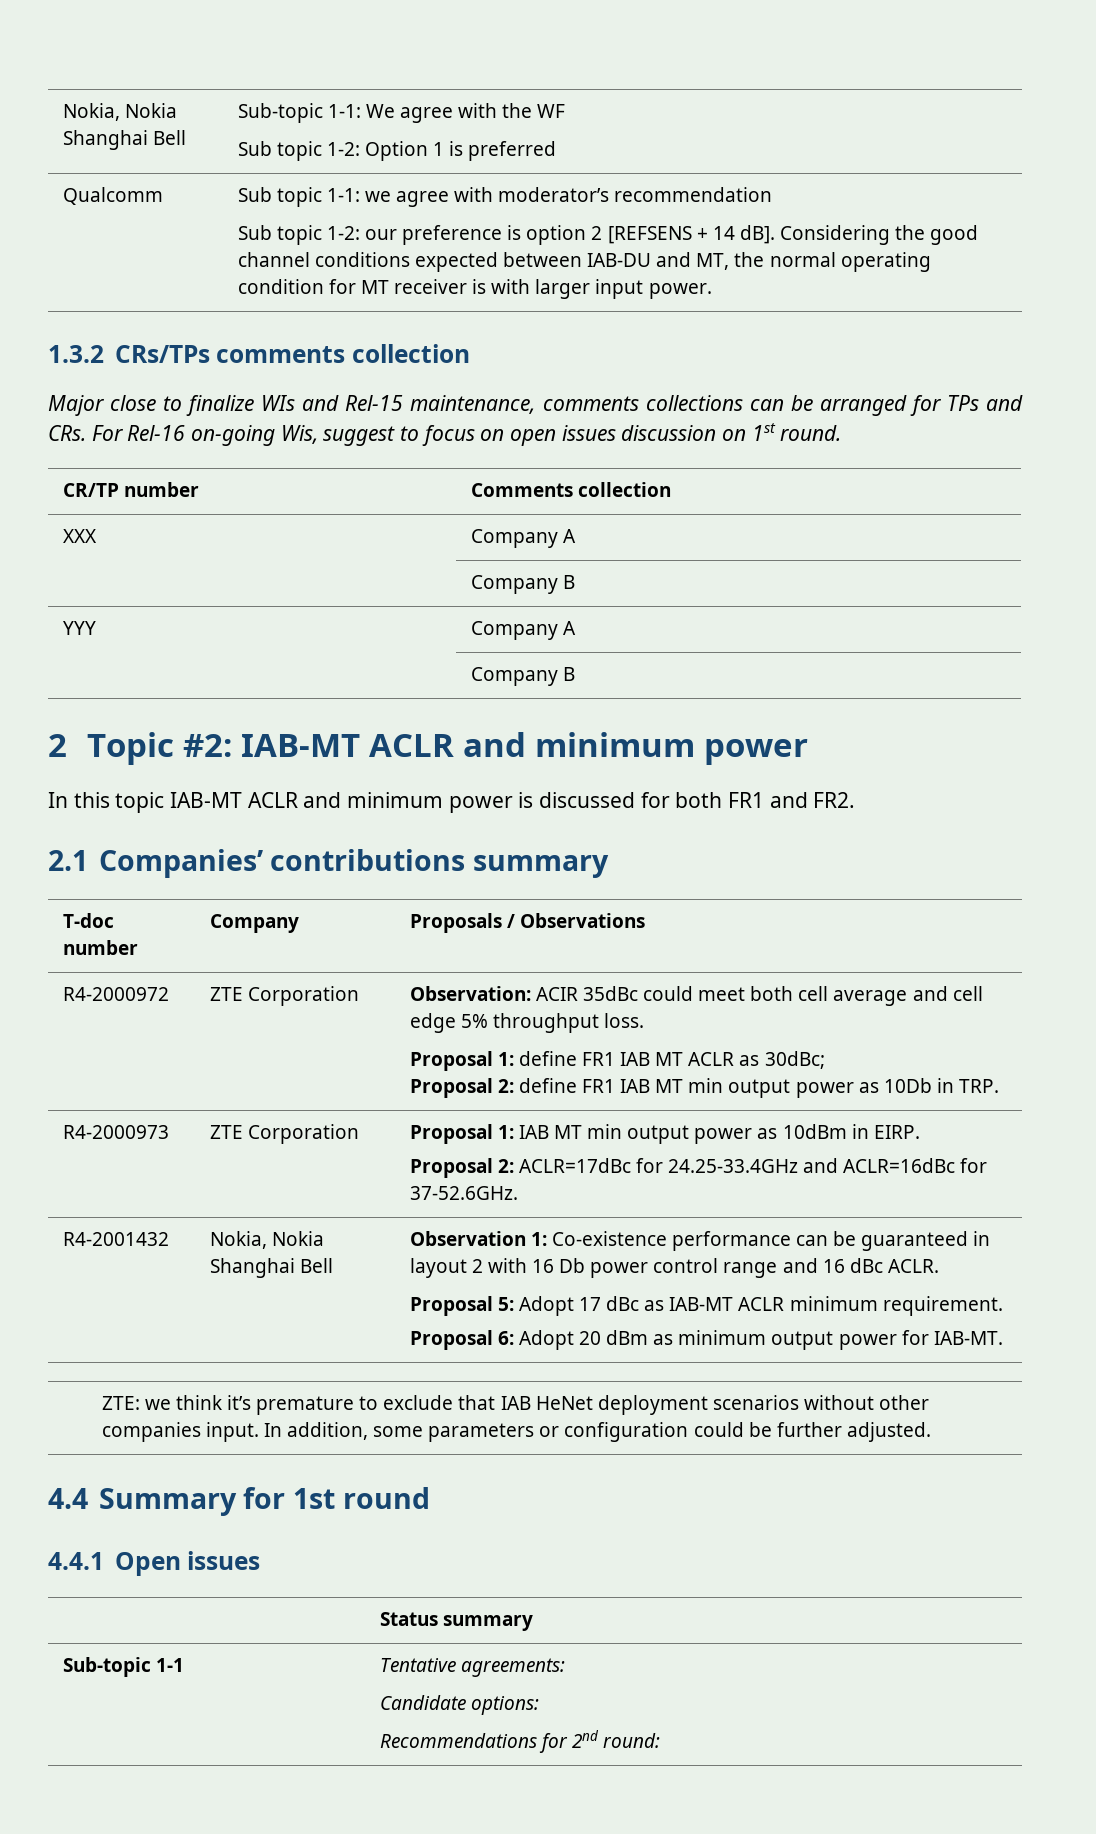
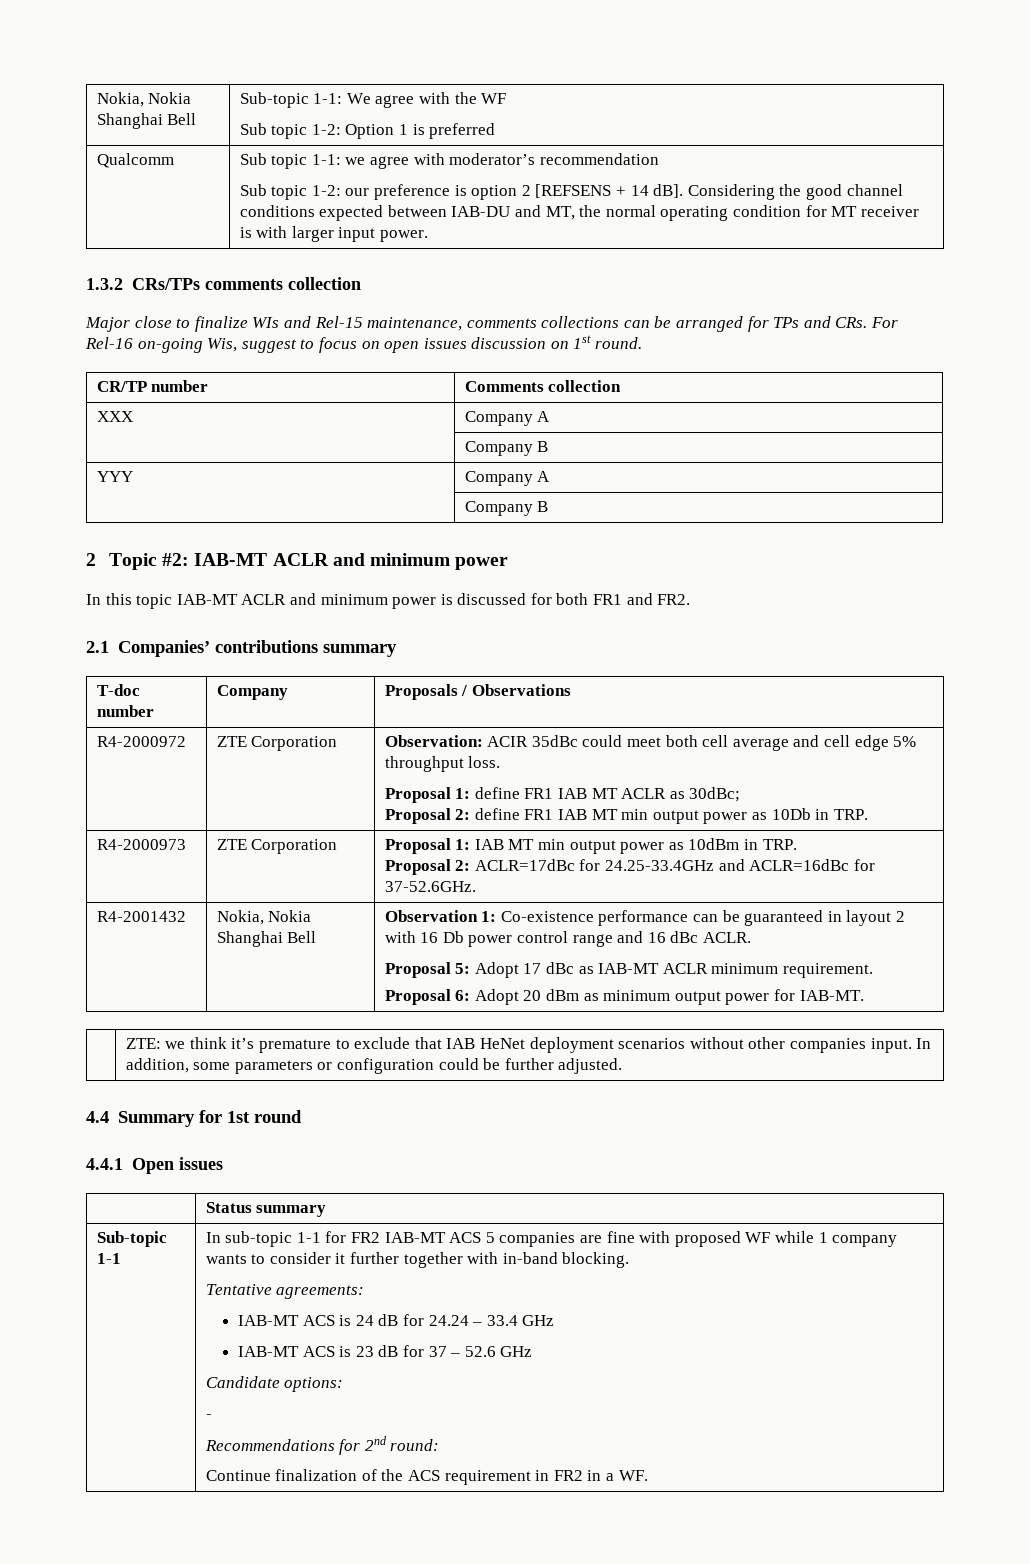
[873,1125,920,1139] EIRP. -> [762,839,797,850] TRP.
[379,1658,565,1677] Tentative agreements: -> [205,1231,898,1247] [205,1252,630,1268] [205,1284,365,1299] [238,1314,555,1326] [238,1345,533,1357] In sub-topic 1-1 for FR2 IAB-MT ACS 5 companies are fine with proposed WF while 1 company wants to consider it further together with in-band blocking. // Tentative agreements: // IAB-MT ACS is 24 dB for 24.24 – 33.4 GHz // IAB-MT ACS is 23 dB for 37 – 52.6 GHz
(539, 1705) none -> [205,1414,212,1419] // -
(660, 1740) none -> [205,1469,648,1485] // Continue finalization of the ACS requirement in FR2 in a WF.

